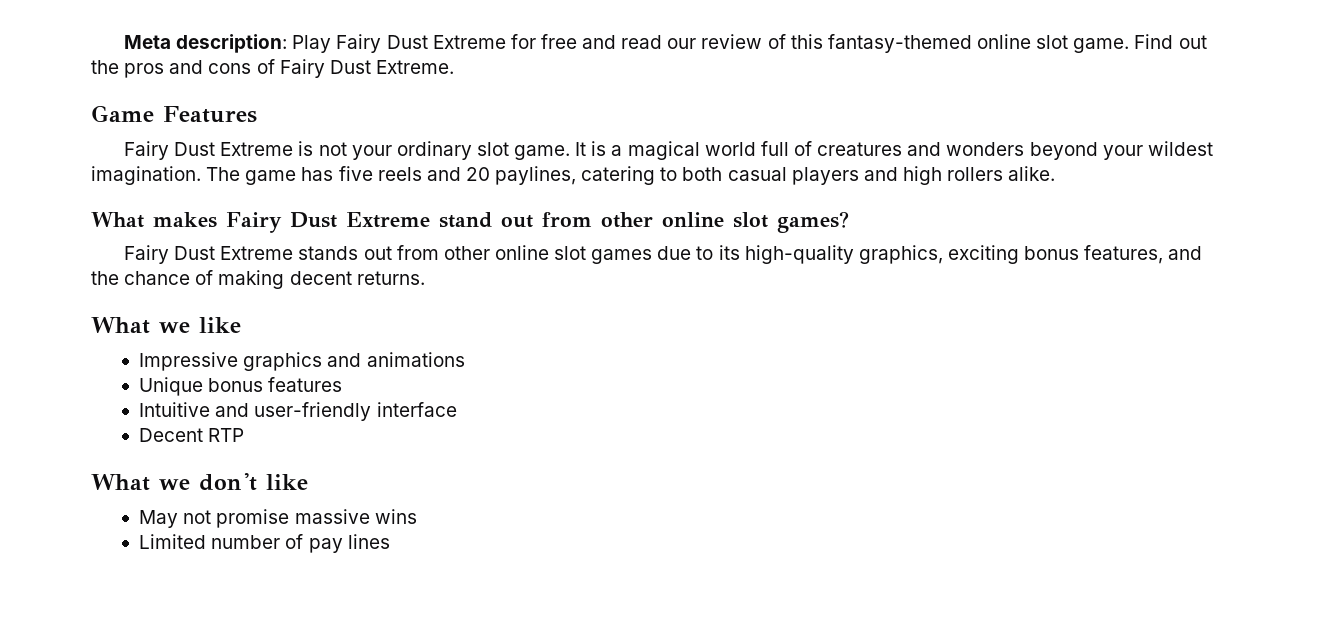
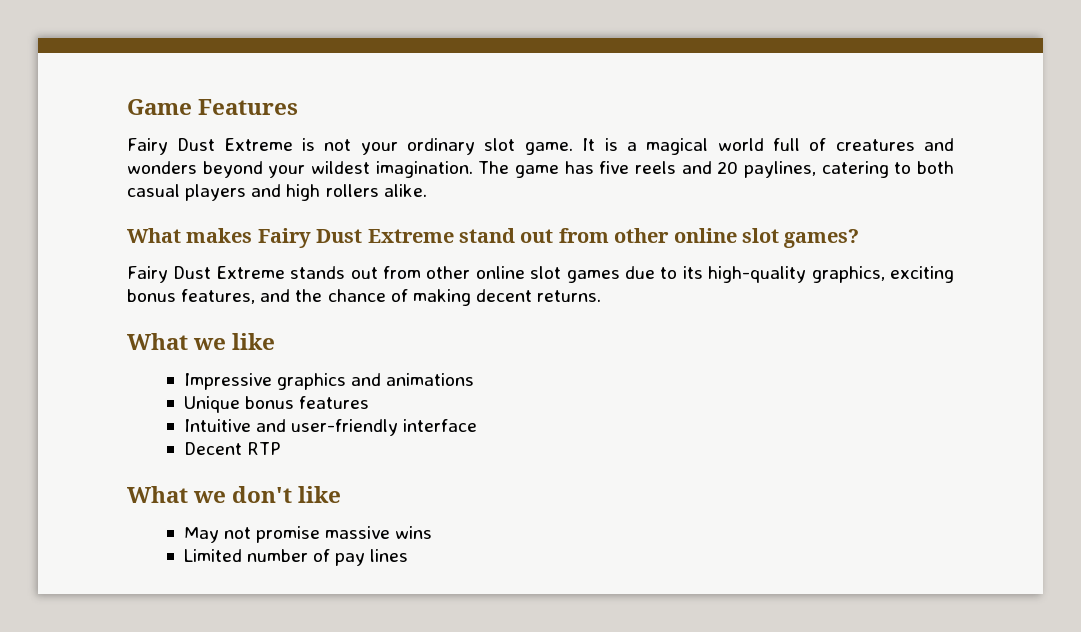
[124,34,1207,53] [91,59,454,78] Meta description: Play Fairy Dust Extreme for free and read our review of this fantasy-themed online slot game. Find out the pros and cons of Fairy Dust Extreme. // -> (127, 107) none

